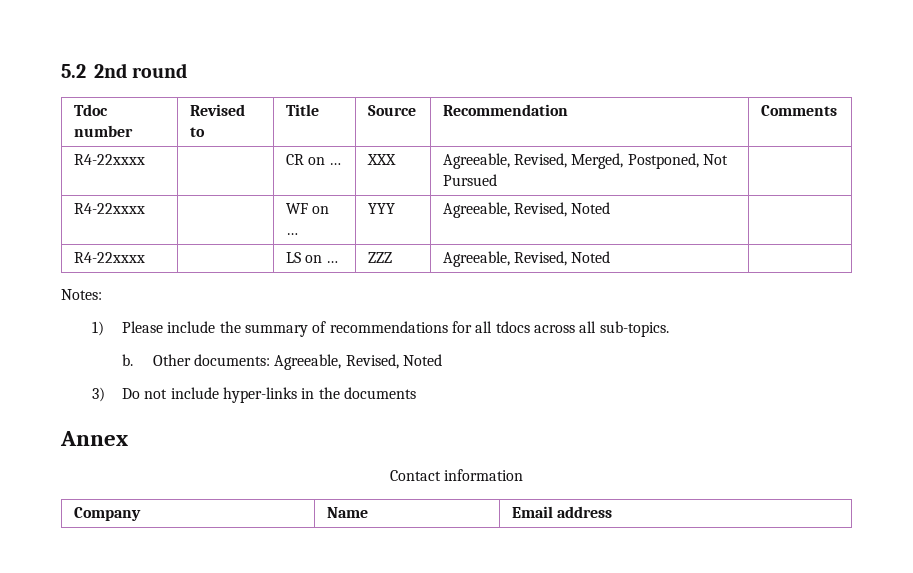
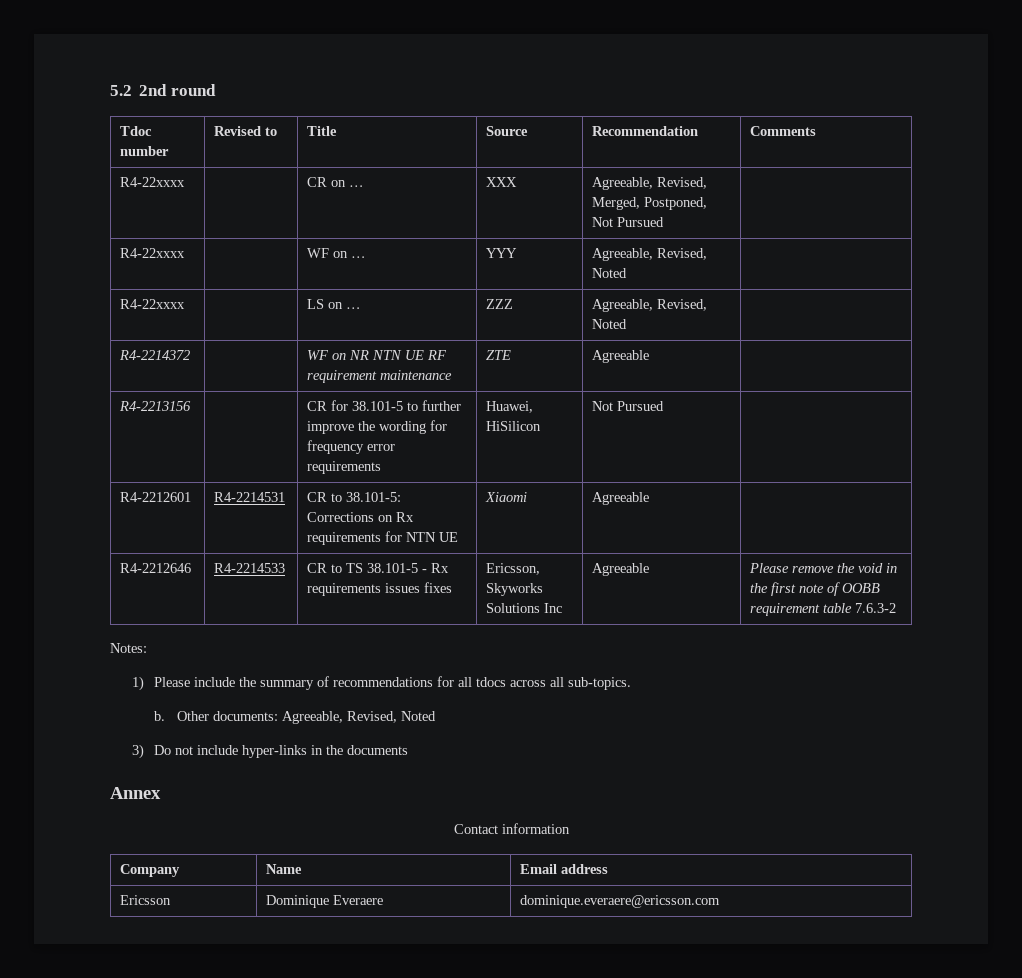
(611, 257) none -> [119,350,191,360] [307,350,447,360] [307,370,453,383] [486,350,512,360] [592,350,650,363] [119,401,192,411] [307,400,462,411] [307,420,448,434] [307,440,396,454] [307,461,382,474] [486,401,534,413] [486,421,542,431] [592,401,665,411] [120,492,192,502] [214,492,286,502] [307,492,402,502] [307,512,415,522] [307,531,459,545] [485,492,528,502] [592,492,650,505] [120,563,192,573] [214,563,286,573] [307,563,450,573] [307,582,453,596] [486,563,541,575] [486,583,544,596] [486,603,563,613] [592,563,650,576] [749,563,898,573] [750,582,881,596] [750,603,897,616] // R4-2214372 | | WF on NR NTN UE RF requirement maintenance | ZTE | Agreeable | // R4-2213156 | | CR for 38.101-5 to further improve the wording for frequency error requirements | Huawei, HiSilicon | Not Pursued | // R4-2212601 | R4-2214531 | CR to 38.101-5: Corrections on Rx requirements for NTN UE | Xiaomi | Agreeable | // R4-2212646 | R4-2214533 | CR to TS 38.101-5 - Rx requirements issues fixes | Ericsson, Skyworks Solutions Inc | Agreeable | Please remove the void in the first note of OOBB requirement table 7.6.3-2
(613, 512) none -> [120,895,172,905] [266,895,384,908] [520,895,721,908] // Ericsson | Dominique Everaere | dominique.everaere@ericsson.com

